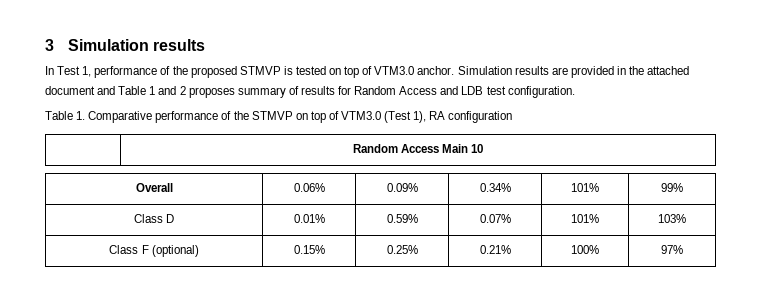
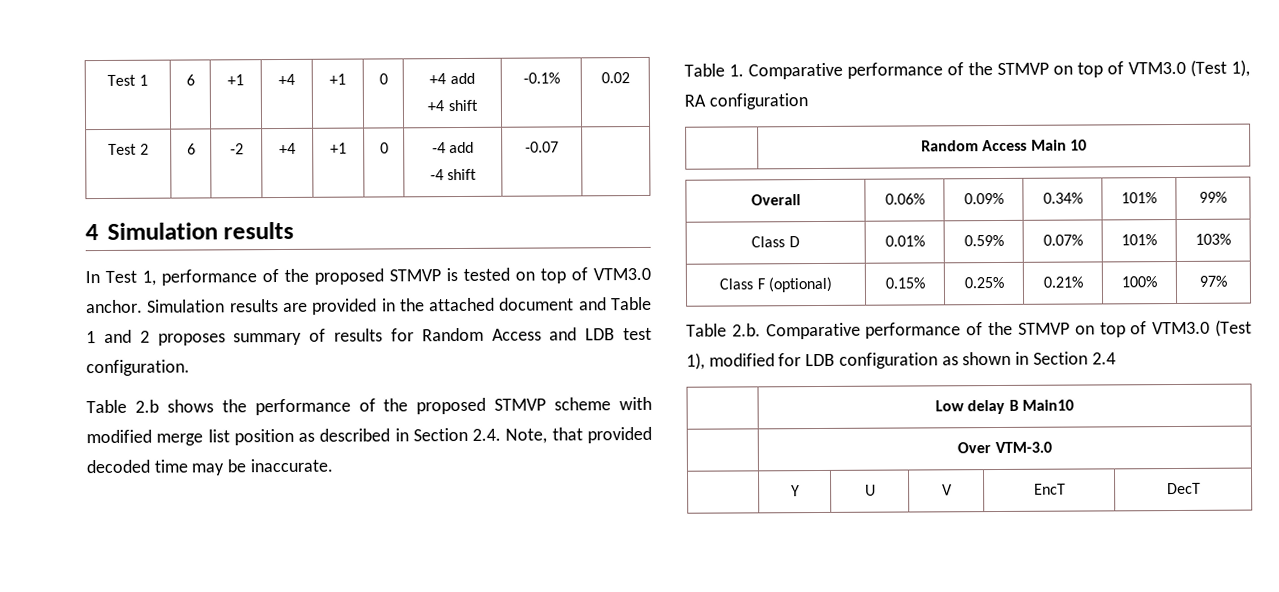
[45,39,54,51] 3 -> [107,74,148,86] [185,74,195,86] [227,74,244,86] [278,73,295,86] [329,73,346,85] [378,73,388,85] [429,72,475,85] [427,99,478,112] [522,72,560,84] [600,72,630,84] [108,143,149,155] [186,143,196,155] [229,143,244,155] [279,142,296,155] [330,142,347,154] [379,142,389,154] [431,141,475,154] [429,168,478,181] [525,141,559,153] [85,224,99,241] Test 1 | 6 | +1 | +4 | +1 | 0 | +4 add // +4 shift | -0.1% | 0.02 // Test 2 | 6 | -2 | +4 | +1 | 0 | -4 add // -4 shift | -0.07 | // 4
(575, 92) none -> [86,396,652,416] [86,426,652,446] [86,458,333,476] // Table 2.b shows the performance of the proposed STMVP scheme with modified merge list position as described in Section 2.4. Note, that provided decoded time may be inaccurate.
(683, 249) none -> [686,319,1252,340] [686,351,1116,370] [935,399,1074,415] [957,441,1052,454] [790,485,800,497] [864,484,876,496] [941,484,953,496] [1033,483,1066,495] [1166,482,1201,495] // Table 2.b. Comparative performance of the STMVP on top of VTM3.0 (Test 1), modified for LDB configuration as shown in Section 2.4 // | Low delay B Main10 // | Over VTM-3.0 // | Y | U | V | EncT | DecT

